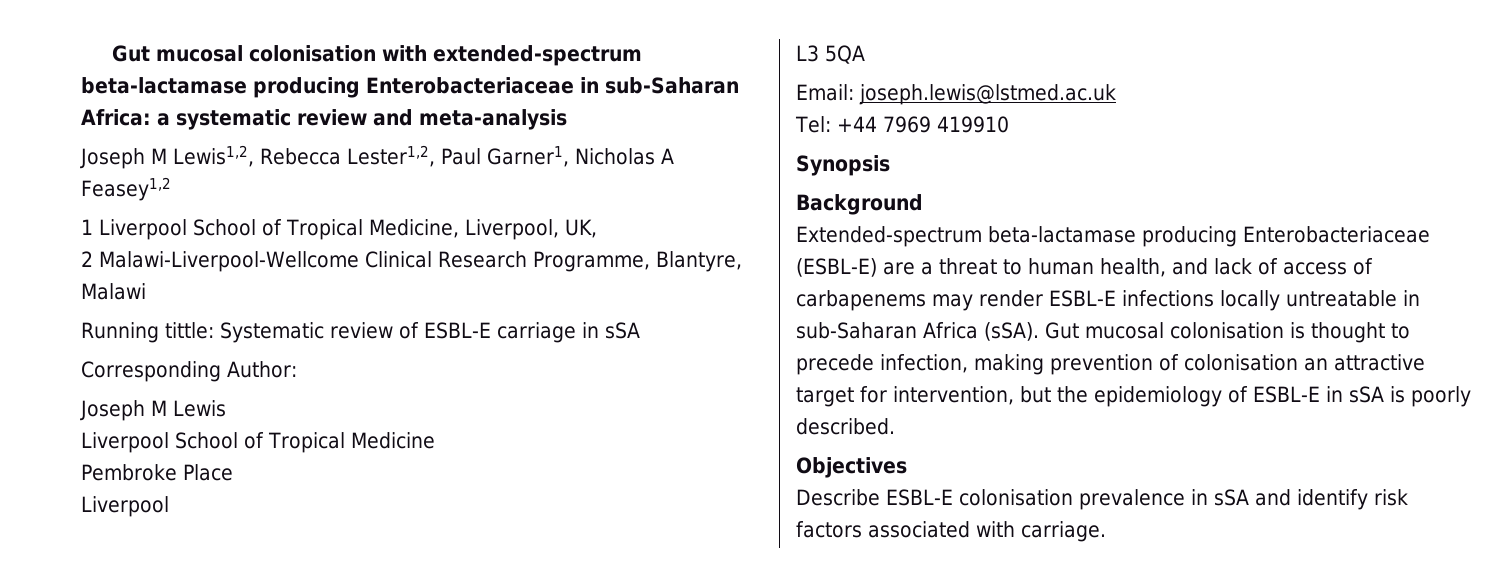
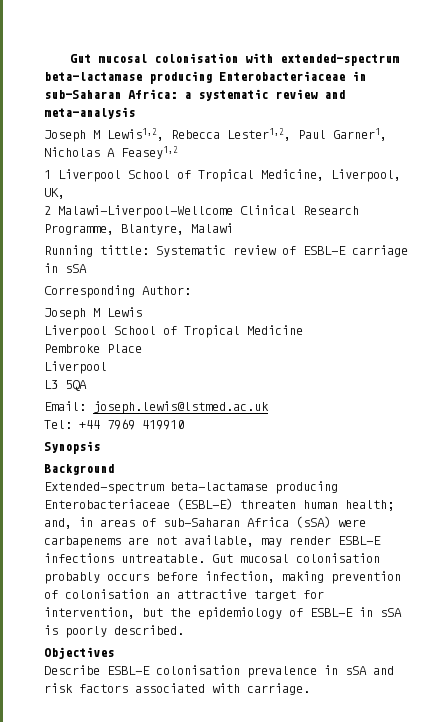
[883,258,1373,277] [796,290,1420,311] [796,322,1410,343] [796,354,874,375] are a threat to human health, and lack of access of carbapenems may render ESBL-E infections locally untreatable in sub-Saharan Africa (sSA). Gut mucosal colonisation is thought to precede -> [240,500,394,511] [44,516,366,529] [44,535,381,548] [44,553,380,563] [44,572,198,584] threaten human health; and, in areas of sub-Saharan Africa (sSA) were carbapenems are not available, may render ESBL-E infections untreatable. Gut mucosal colonisation probably occurs before
[1297,489,1368,510] identify -> (394, 670) none

